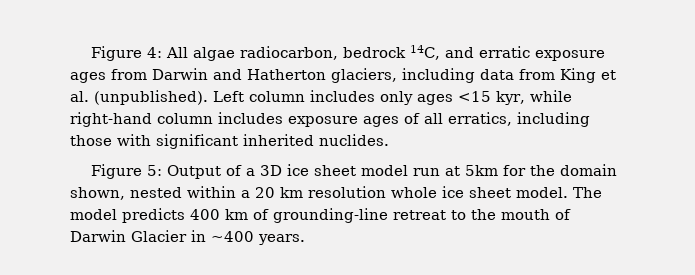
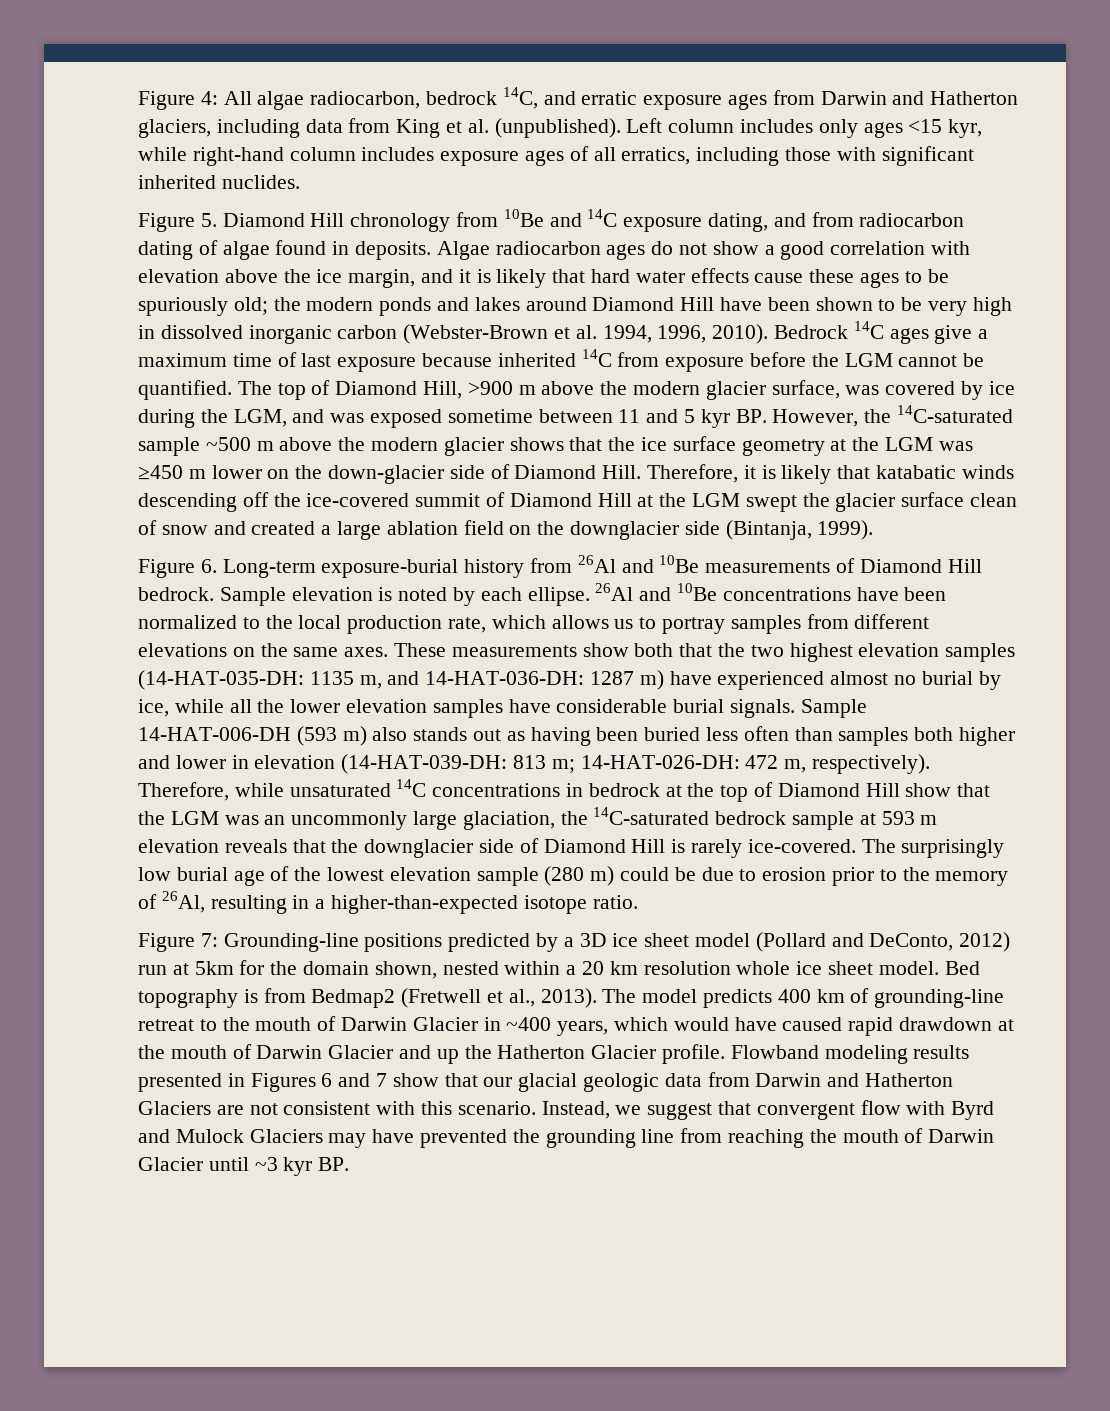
[147,165,243,179] 5: Output of -> [200,209,965,232] [138,240,971,260] [138,268,949,288] [138,297,1012,316] [138,321,989,344] [138,349,985,372] [138,380,1015,400] [138,405,1014,428] [138,436,973,456] [138,464,1014,484] [138,492,1018,512] [138,520,874,540] [138,555,982,578] [138,583,947,606] [138,614,930,634] [138,643,1016,662] [138,670,1001,690] [138,699,867,718] [138,726,1016,746] [138,754,931,774] [138,779,991,802] [138,807,938,830] [138,838,1005,858] [138,866,1009,886] [138,891,638,914] [138,933,559,952] 5. Diamond Hill chronology from 10Be and 14C exposure dating, and from radiocarbon dating of algae found in deposits. Algae radiocarbon ages do not show a good correlation with elevation above the ice margin, and it is likely that hard water effects cause these ages to be spuriously old; the modern ponds and lakes around Diamond Hill have been shown to be very high in dissolved inorganic carbon (Webster-Brown et al. 1994, 1996, 2010). Bedrock 14C ages give a maximum time of last exposure because inherited 14C from exposure before the LGM cannot be quantified. The top of Diamond Hill, >900 m above the modern glacier surface, was covered by ice during the LGM, and was exposed sometime between 11 and 5 kyr BP. However, the 14C-saturated sample ~500 m above the modern glacier shows that the ice surface geometry at the LGM was ≥450 m lower on the down-glacier side of Diamond Hill. Therefore, it is likely that katabatic winds descending off the ice-covered summit of Diamond Hill at the LGM swept the glacier surface clean of snow and created a large ablation field on the downglacier side (Bintanja, 1999). // Figure 6. Long-term exposure-burial history from 26Al and 10Be measurements of Diamond Hill bedrock. Sample elevation is noted by each ellipse. 26Al and 10Be concentrations have been normalized to the local production rate, which allows us to portray samples from different elevations on the same axes. These measurements show both that the two highest elevation samples (14-HAT-035-DH: 1135 m, and 14-HAT-036-DH: 1287 m) have experienced almost no burial by ice, while all the lower elevation samples have considerable burial signals. Sample 14-HAT-006-DH (593 m) also stands out as having been buried less often than samples both higher and lower in elevation (14-HAT-039-DH: 813 m; 14-HAT-026-DH: 472 m, respectively). Therefore, while unsaturated 14C concentrations in bedrock at the top of Diamond Hill show that the LGM was an uncommonly large glaciation, the 14C-saturated bedrock sample at 593 m elevation reveals that the downglacier side of Diamond Hill is rarely ice-covered. The surprisingly low burial age of the lowest elevation sample (280 m) could be due to erosion prior to the memory of 26Al, resulting in a higher-than-expected isotope ratio. // Figure 7: Grounding-line positions predicted by
(409, 170) none -> [755,932,1011,952] (Pollard and DeConto, 2012)
(568, 192) none -> [944,961,980,975] [138,988,597,1008] Bed topography is from Bedmap2 (Fretwell et al., 2013).
[258,234,305,245] years. -> [557,1017,1014,1036] [138,1044,970,1064] [138,1072,954,1092] [138,1100,995,1120] [138,1128,995,1148] [138,1157,350,1176] years, which would have caused rapid drawdown at the mouth of Darwin Glacier and up the Hatherton Glacier profile. Flowband modeling results presented in Figures 6 and 7 show that our glacial geologic data from Darwin and Hatherton Glaciers are not consistent with this scenario. Instead, we suggest that convergent flow with Byrd and Mulock Glaciers may have prevented the grounding line from reaching the mouth of Darwin Glacier until ~3 kyr BP.

